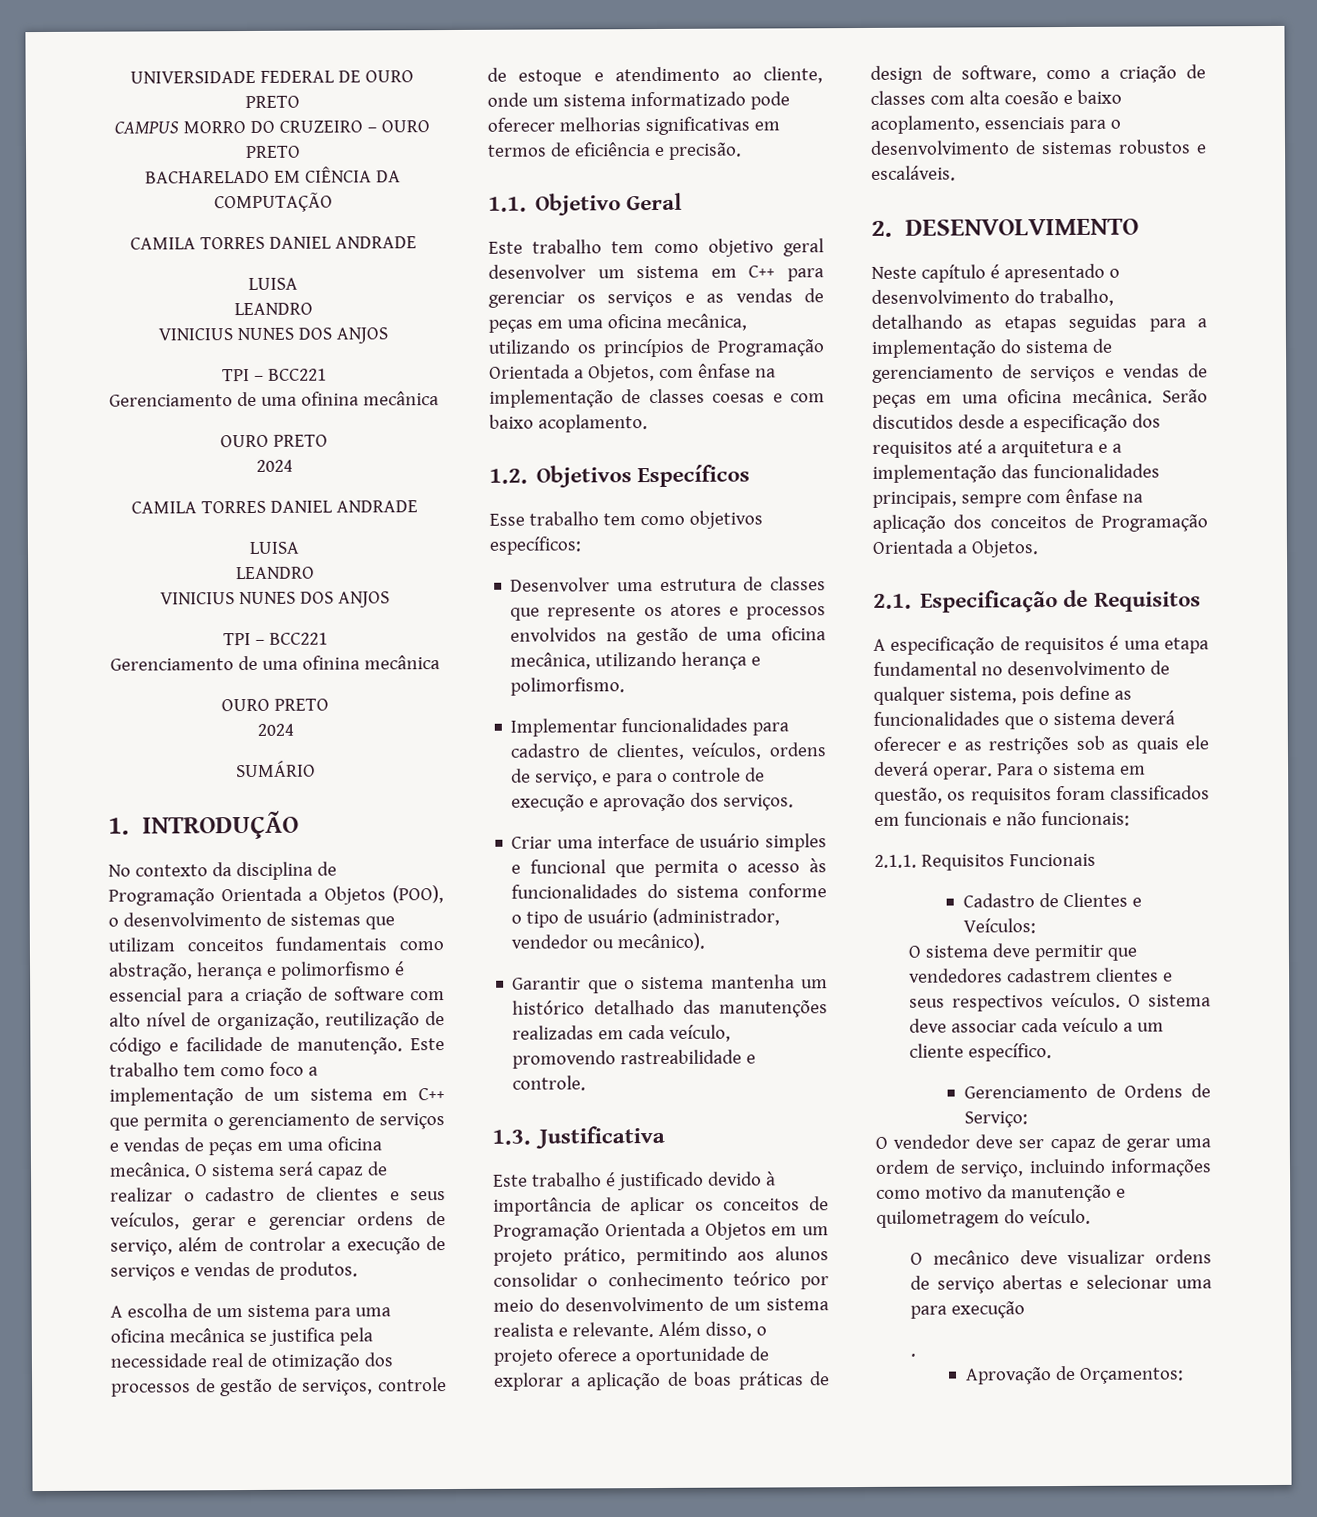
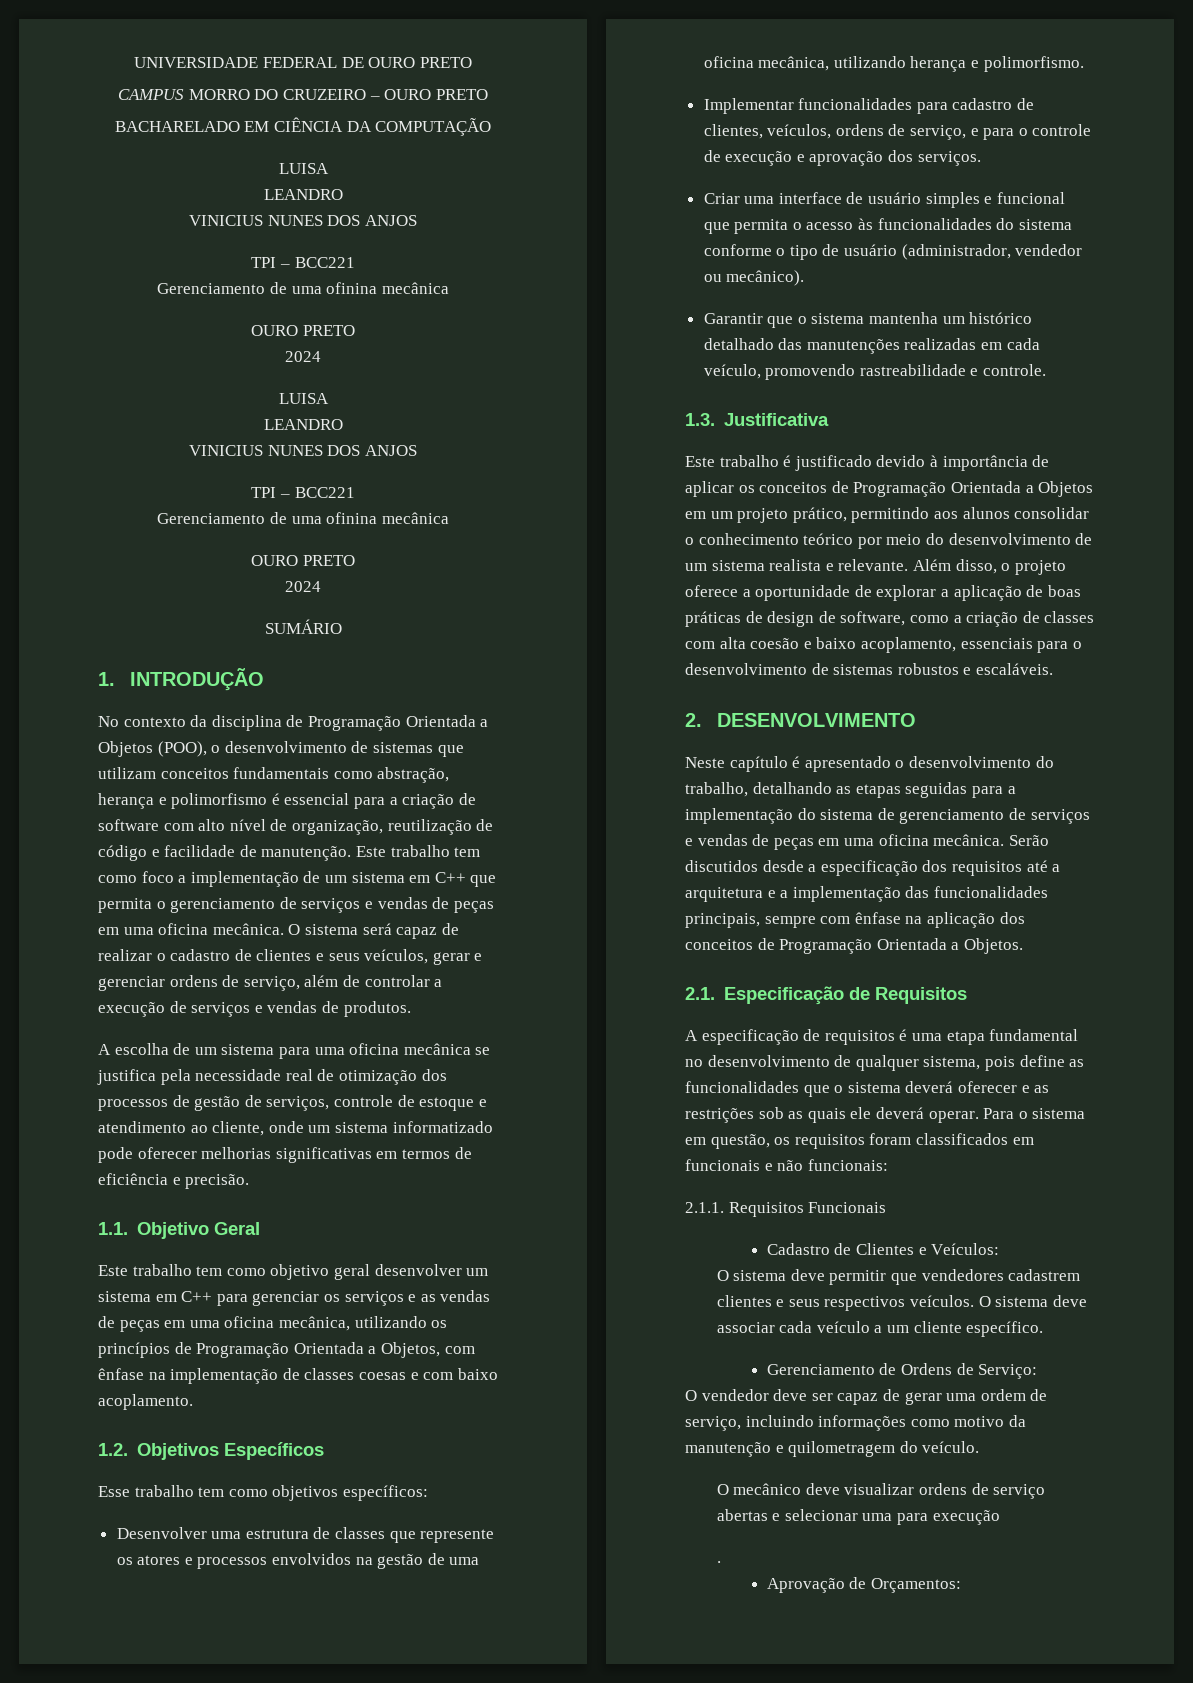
[129,236,417,250] // CAMILA TORRES DANIEL ANDRADE -> (492, 127) none
[130,500,418,514] // CAMILA TORRES DANIEL ANDRADE -> (321, 356) none

